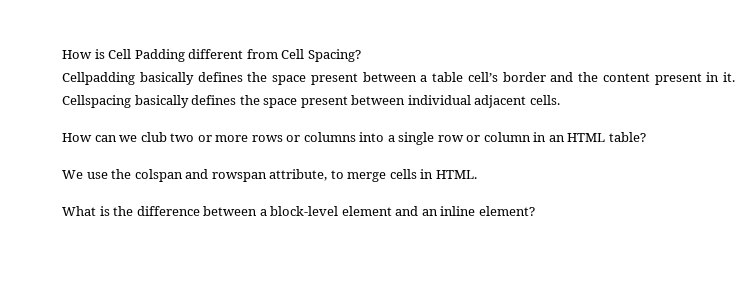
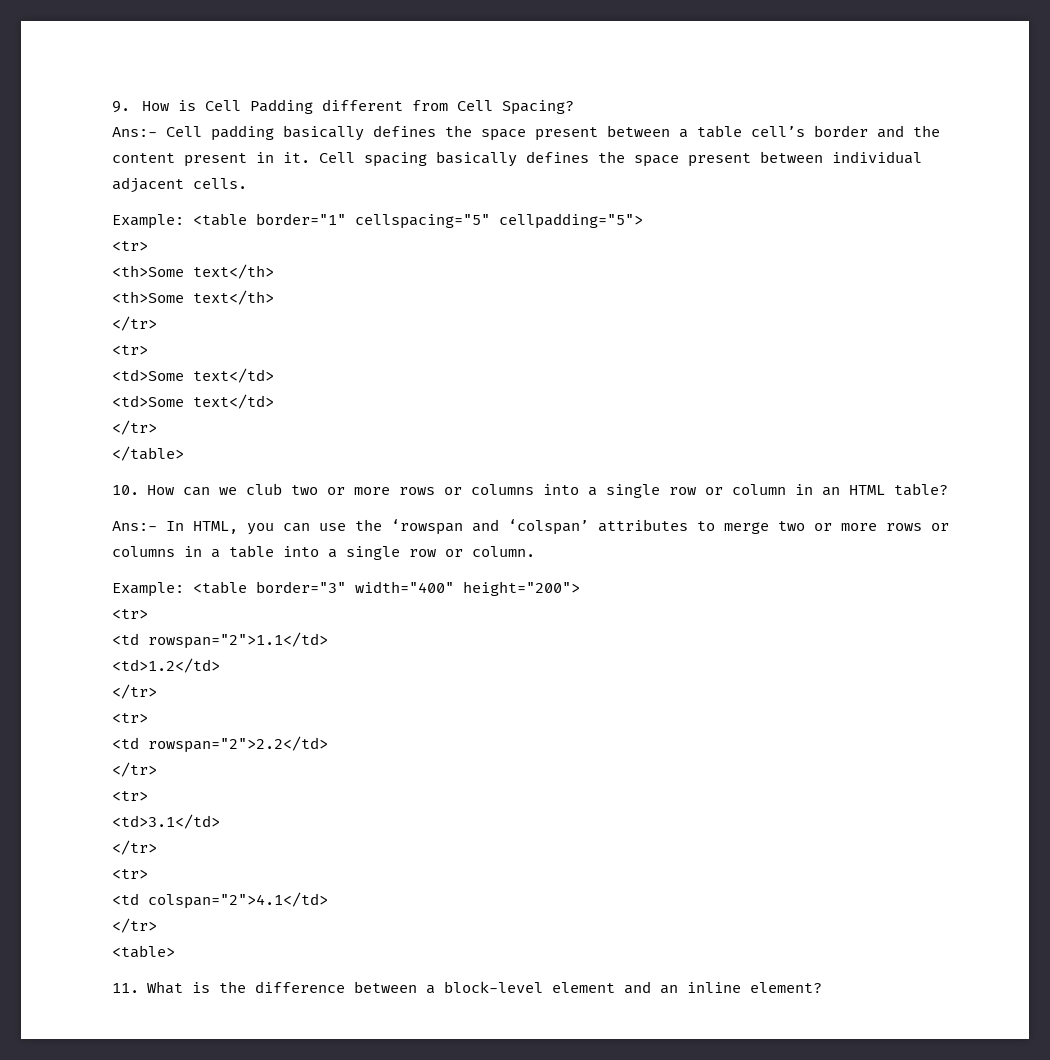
(62, 54) none -> [112,101,131,113] 9.
[62,72,136,85] Cellpadding -> [112,125,275,141] Ans:- Cell padding
[62,95,132,108] Cellspacing -> [319,152,428,167] Cell spacing
(560, 100) none -> [112,213,644,229] [112,241,149,251] [112,264,275,279] [112,290,275,305] [112,316,158,331] [112,345,149,355] [112,368,275,383] [112,394,275,409] [112,420,158,435] [112,446,185,461] [112,485,140,495] Example: <table border="1" cellspacing="5" cellpadding="5"> // <tr> // <th>Some text</th> // <th>Some text</th> // </tr> // <tr> // <td>Some text</td> // <td>Some text</td> // </tr> // </table> // 10.
[62,169,477,182] We use the colspan and rowspan attribute, to merge cells in HTML. // -> [112,519,950,535] [112,545,536,560] [112,581,581,597] [112,609,149,619] [112,632,329,649] [112,658,221,673] [112,684,158,699] [112,713,149,723] [112,736,329,753] [112,762,158,777] [112,791,149,801] [112,814,221,829] [112,840,158,855] [112,869,149,879] [112,892,329,909] [112,918,158,933] [112,945,176,958] [112,983,140,993] Ans:- In HTML, you can use the ‘rowspan and ‘colspan’ attributes to merge two or more rows or columns in a table into a single row or column. // Example: <table border="3" width="400" height="200"> // <tr> // <td rowspan="2">1.1</td> // <td>1.2</td> // </tr> // <tr> // <td rowspan="2">2.2</td> // </tr> // <tr> // <td>3.1</td> // </tr> // <tr> // <td colspan="2">4.1</td> // </tr> // <table> // 11.

